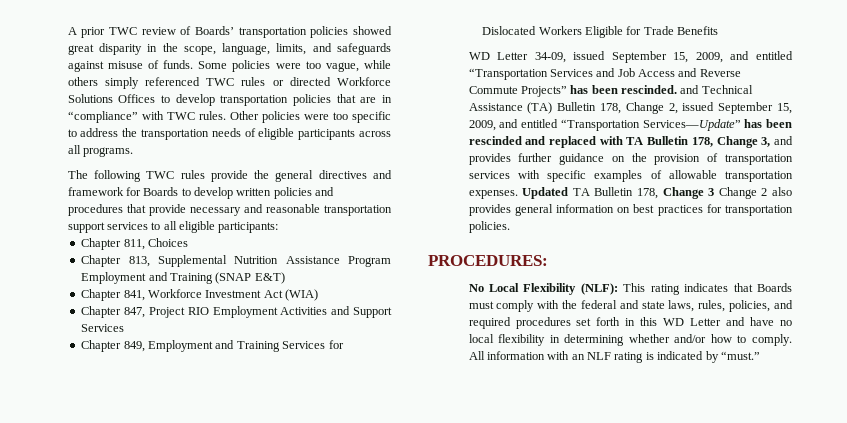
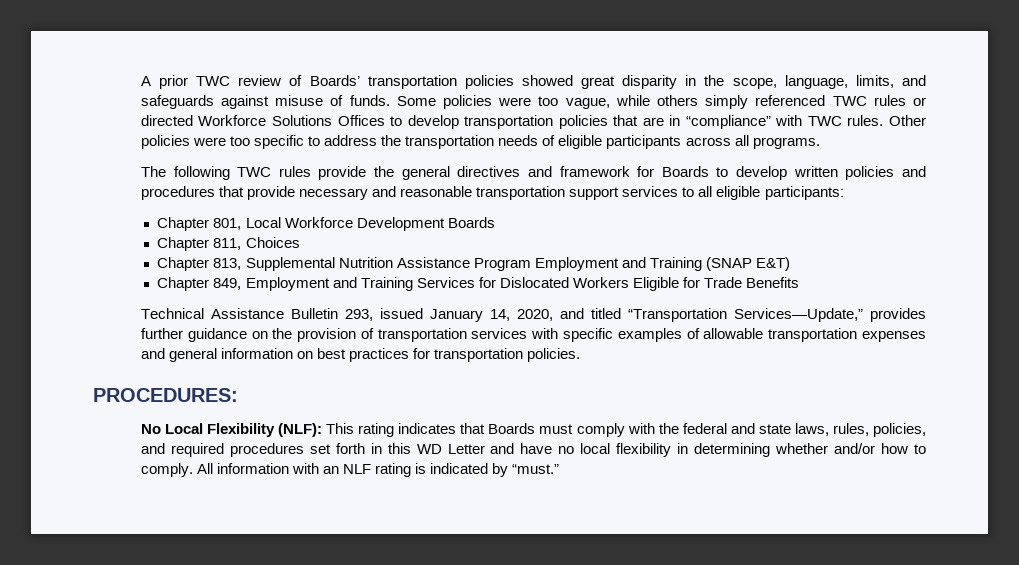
(279, 227) none -> [157,217,495,231] // Chapter 801, Local Workforce Development Boards
[81,289,319,301] [81,306,392,318] [81,324,125,332] // Chapter 841, Workforce Investment Act (WIA) // Chapter 847, Project RIO Employment Activities and Support Services -> (790, 264) none
[468,51,793,63] [468,68,741,80] [468,85,753,97] [468,102,792,114] [468,119,792,131] [468,136,793,148] WD Letter 34-09, issued September 15, 2009, and entitled “Transportation Services and Job Access and Reverse Commute Projects” has been rescinded. and Technical Assistance (TA) Bulletin 178, Change 2, issued September 15, 2009, and entitled “Transportation Services—Update” has been rescinded and replaced with TA Bulletin 178, Change 3, and -> [140,308,863,322] Technical Assistance Bulletin 293, issued January 14, 2020, and titled “Transportation Services—Update,”
[468,187,792,199] [468,204,511,216] expenses. Updated TA Bulletin 178, Change 3 Change 2 also provides -> [862,331,927,342] [140,348,165,359] expenses and

